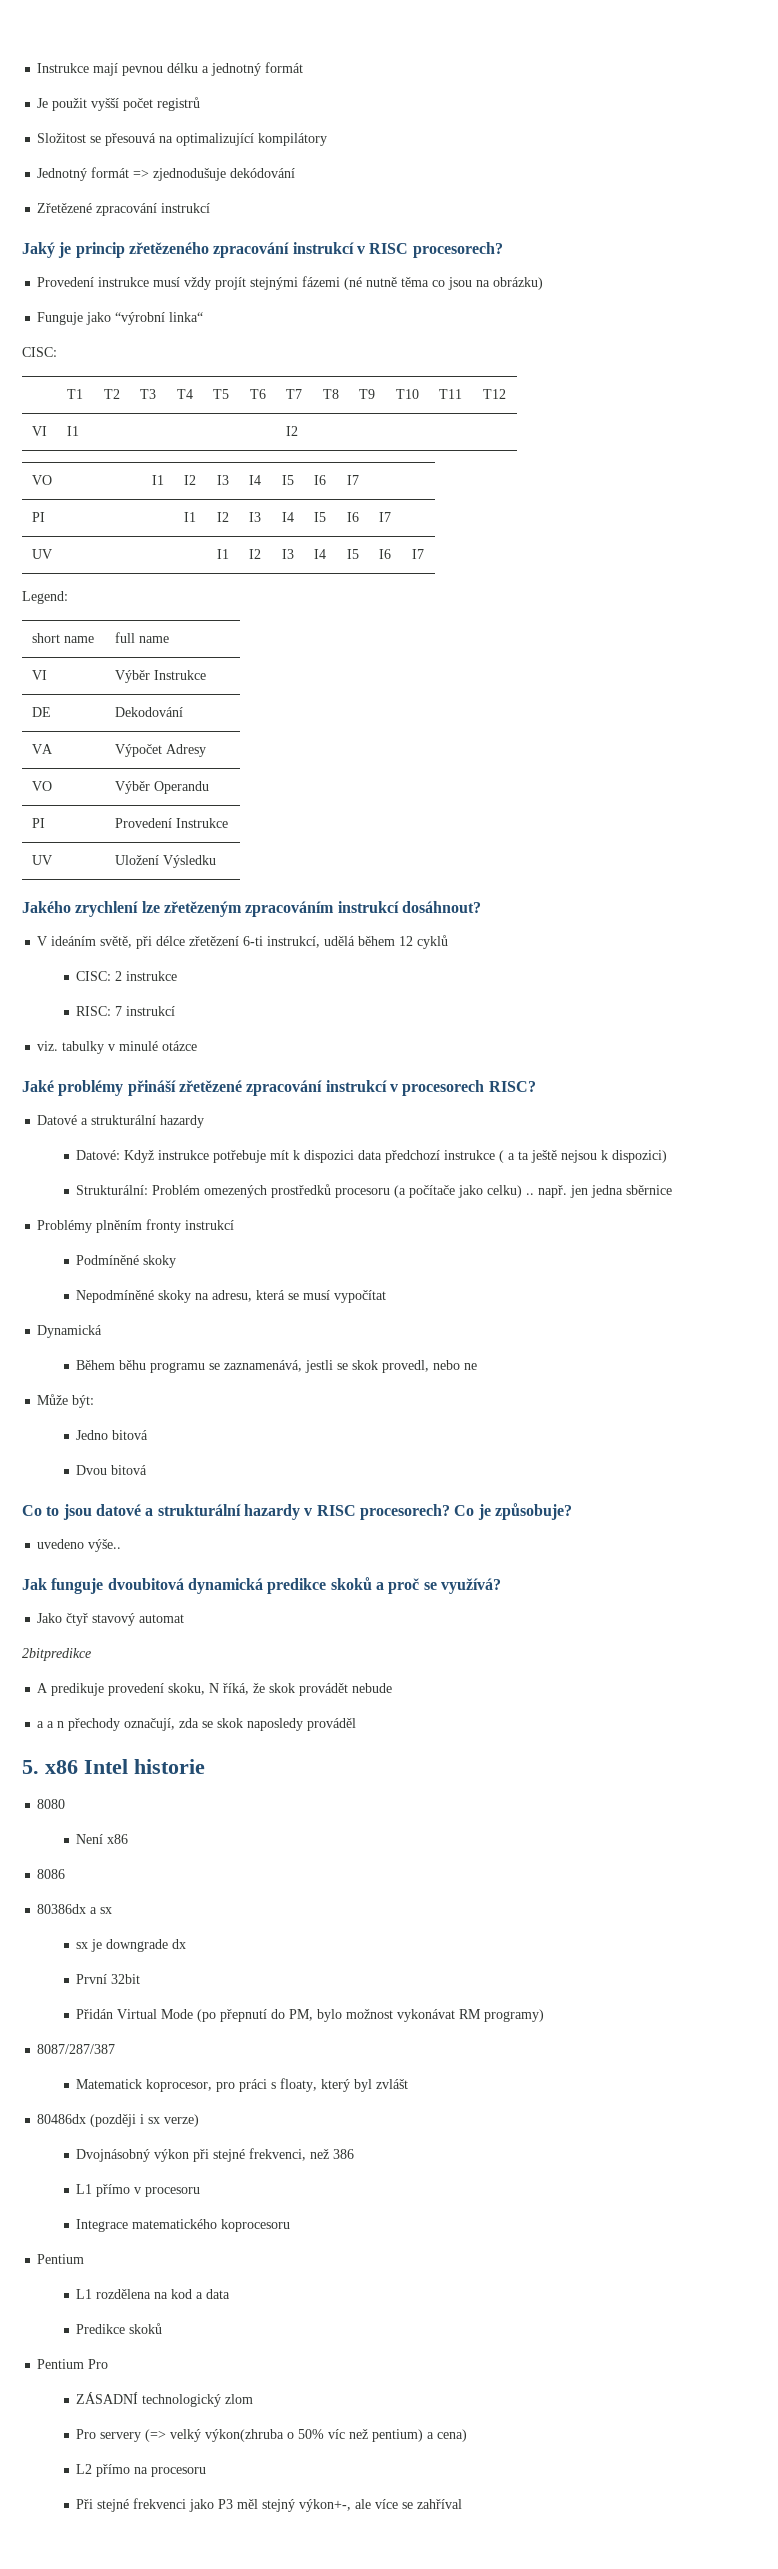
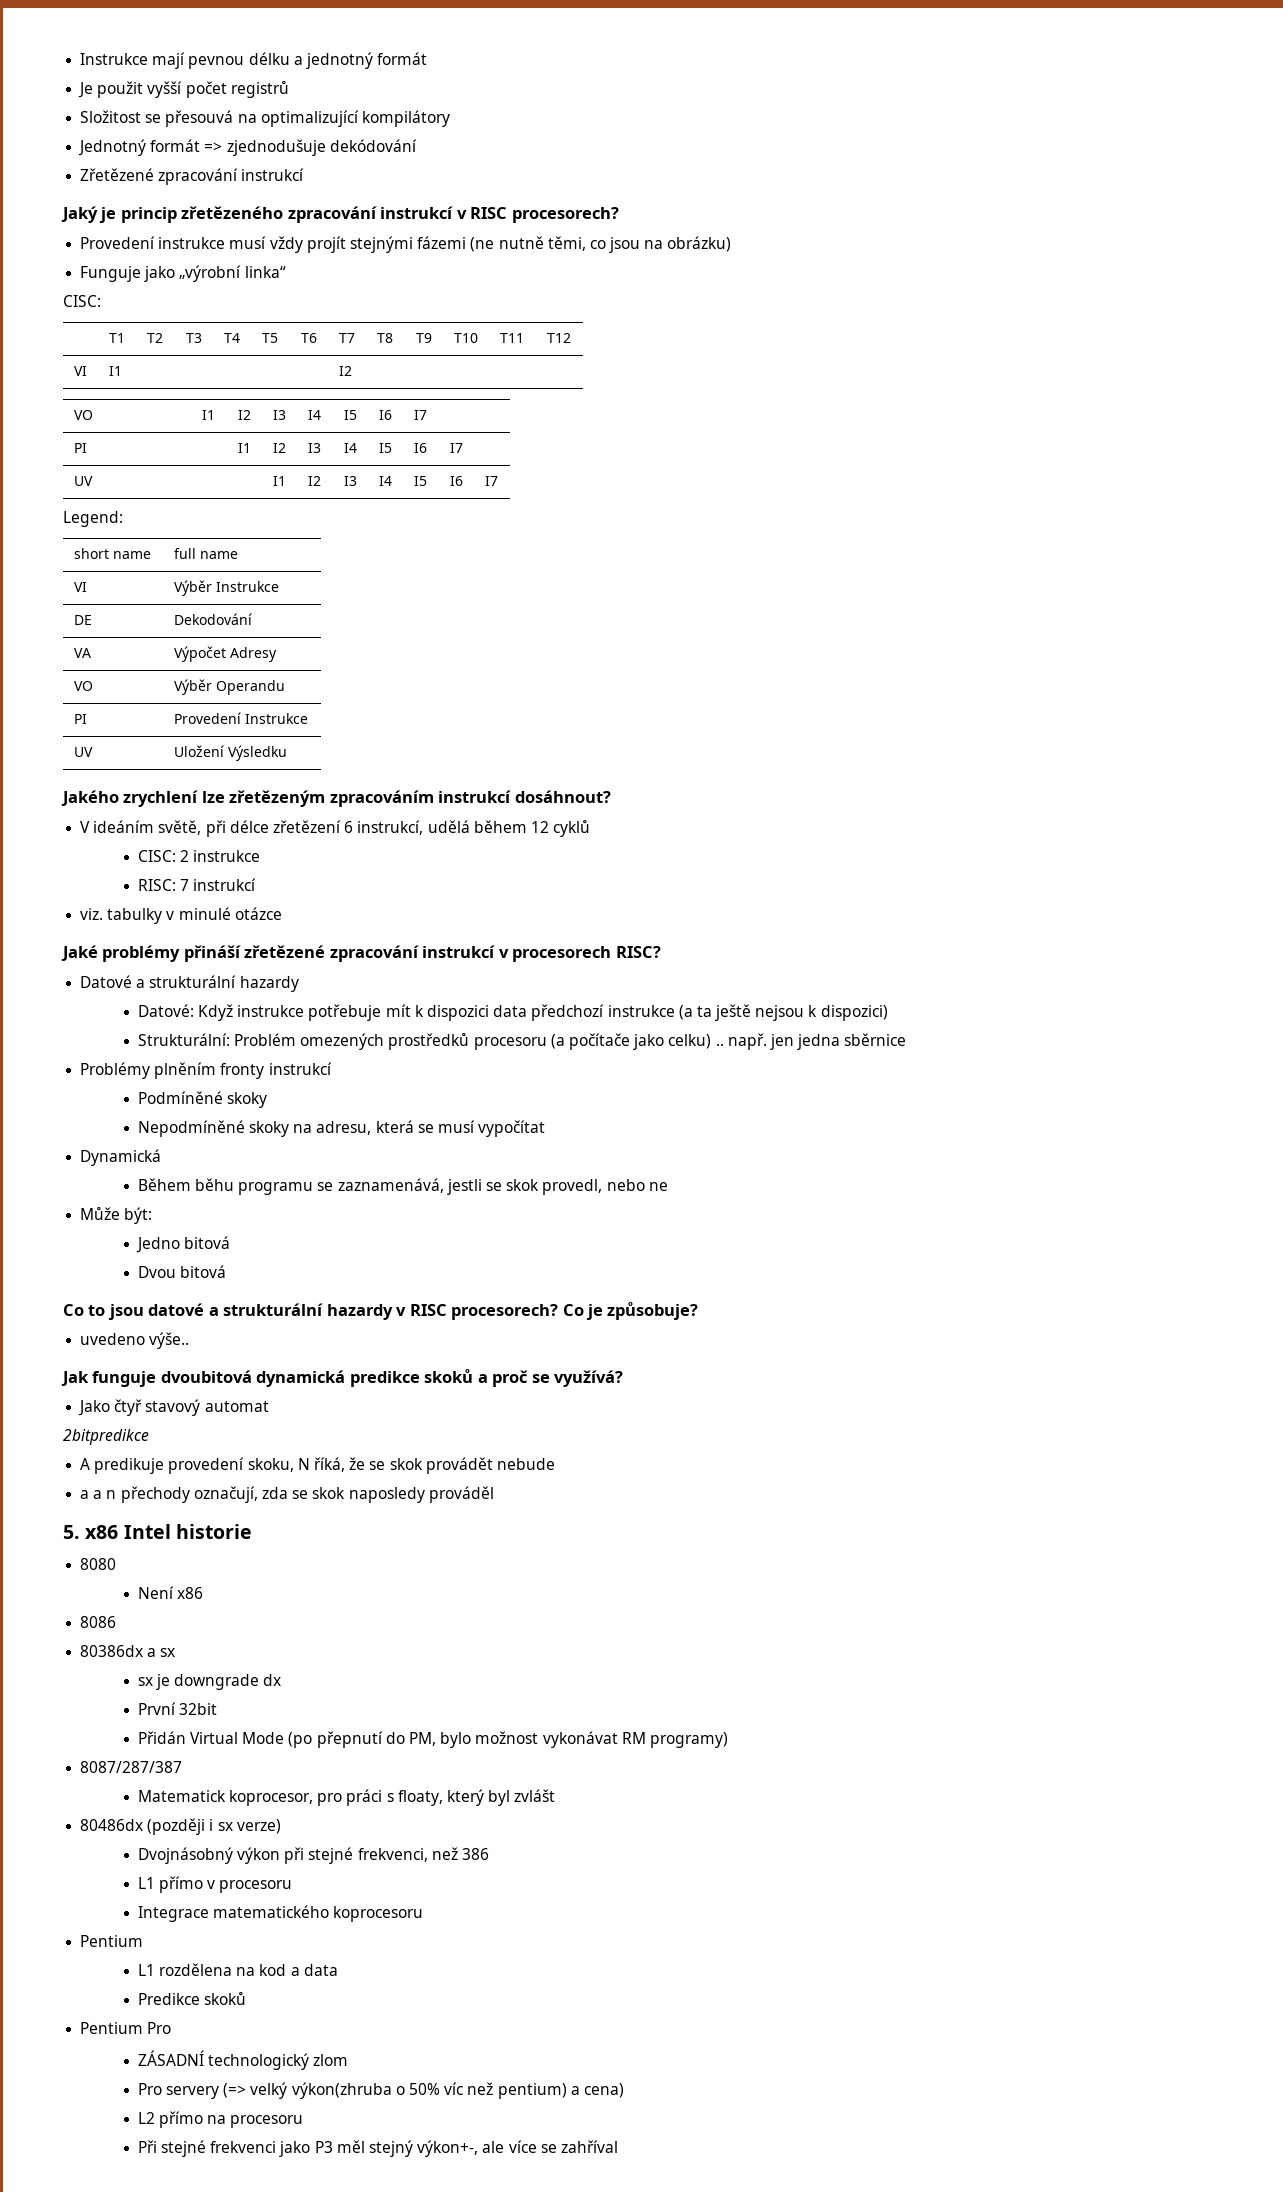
[344,277,430,290] (né nutně těma -> [470,236,586,252] (ne nutně těmi,
[115,312,166,325] “výrobní -> [179,265,242,282] „výrobní
[243,936,264,946] 6-ti -> [344,821,354,833] 6
[499,1150,516,1163] ( a -> [678,1005,693,1020] (a
(266, 1688) none -> [369,1461,386,1470] se

